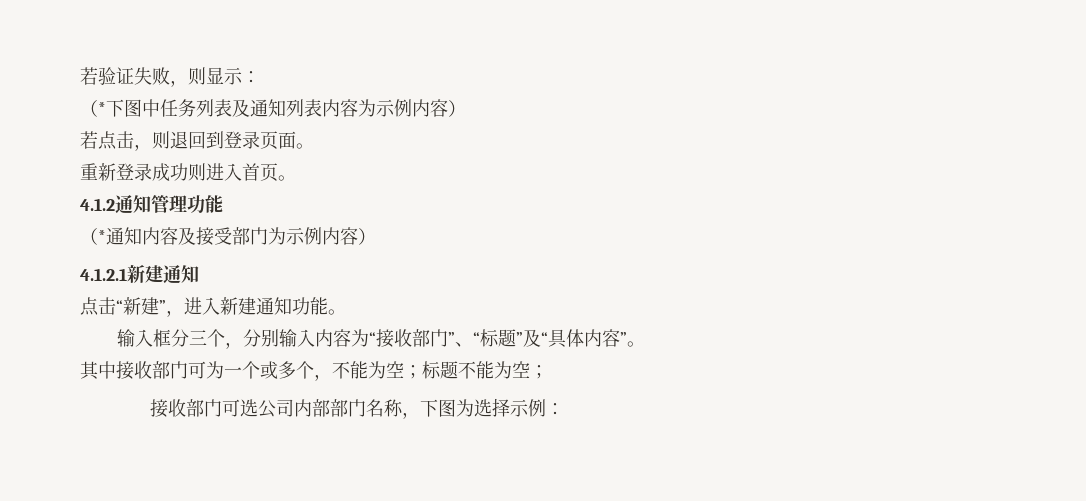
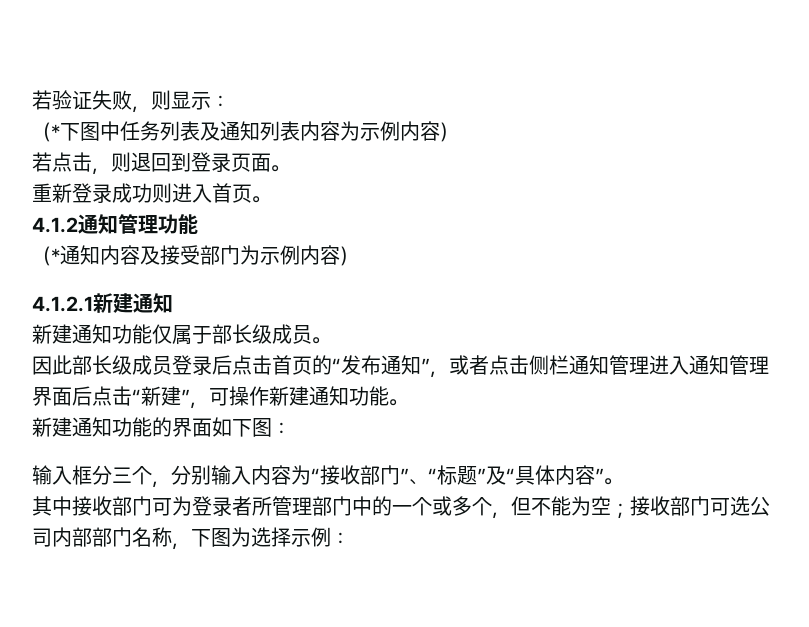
(199, 274) none -> [32,324,331,345] [32,355,769,378] [32,386,92,406] 新建通知功能仅属于部长级成员。 // 因此部长级成员登录后点击首页的“发布通知”，或者点击侧栏通知管理进入通知管理界面后
[184,297,220,315] 进入 -> [209,386,269,406] 可操作
(346, 312) none -> [32,417,291,437] // 新建通知功能的界面如下图：
(224, 370) none -> [192,496,392,516] 登录者所管理部门中的
[332,361,548,379] 不能为空；标题不能为空； // -> [511,496,630,519] 但不能为空；

